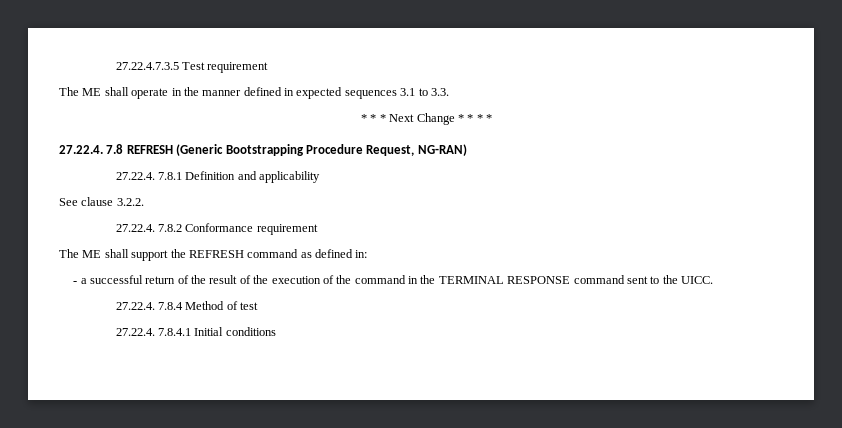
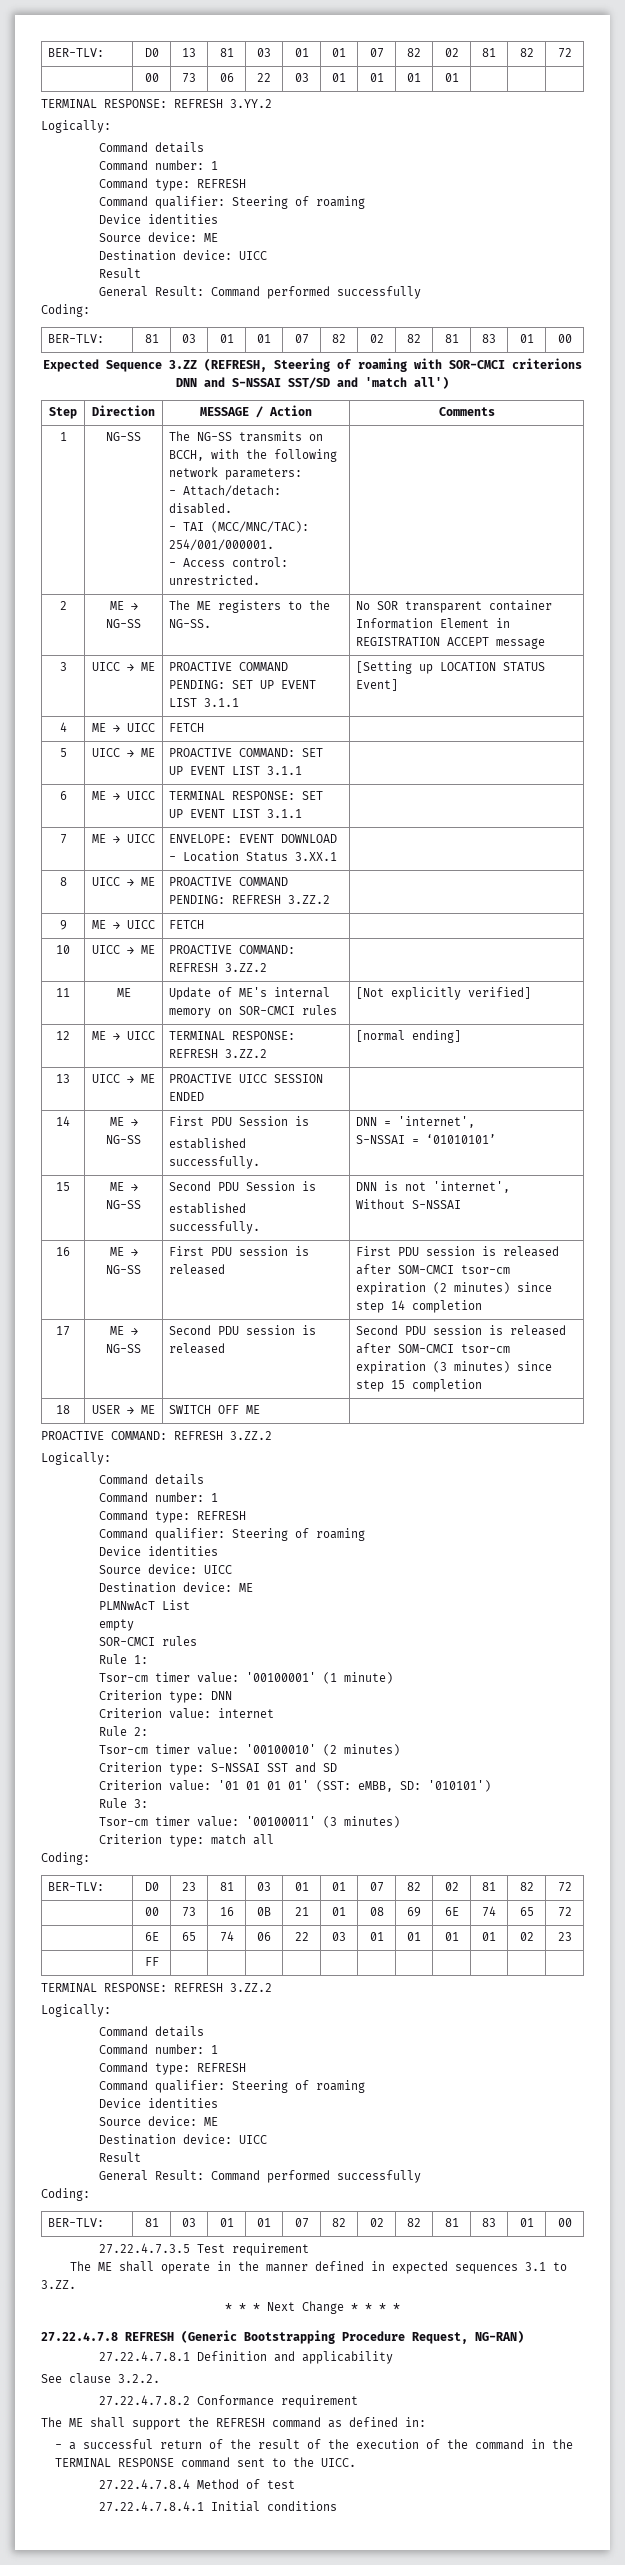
(115, 66) none -> [48,48,105,57] [144,48,159,57] [182,48,196,57] [219,48,234,57] [257,48,271,57] [294,48,309,57] [332,48,346,57] [369,48,384,58] [407,48,421,57] [444,48,459,57] [482,48,496,57] [519,48,534,57] [557,48,572,58] [144,73,159,82] [182,73,196,83] [219,73,234,82] [257,73,271,82] [294,73,309,82] [332,73,346,82] [369,73,384,82] [407,73,421,82] [444,73,459,82] [41,99,272,108] [41,120,111,133] [98,142,204,153] [98,160,218,171] [98,178,246,191] [98,196,365,209] [98,214,218,224] [98,232,218,242] [98,250,267,261] [98,268,141,278] [98,286,421,299] [41,304,90,317] [48,334,105,343] [144,334,159,343] [182,334,196,343] [219,334,234,343] [257,334,271,343] [294,334,309,344] [332,334,346,343] [369,334,384,343] [407,334,421,343] [444,334,459,343] [482,334,496,343] [519,334,534,343] [557,334,572,343] [43,358,582,372] [176,376,449,389] [49,407,77,419] [92,405,155,416] [200,405,312,418] [438,407,495,416] [59,432,67,441] [106,432,141,441] [169,431,324,442] [169,449,338,462] [169,467,303,480] [169,485,282,497] [169,503,233,514] [169,521,310,533] [169,539,275,551] [169,557,289,567] [169,575,261,585] [59,601,67,610] [109,601,138,611] [106,619,141,628] [169,600,331,613] [169,619,212,628] [356,600,553,613] [356,618,511,629] [356,637,546,649] [59,662,67,671] [92,662,155,672] [169,662,289,671] [169,680,317,689] [169,698,240,707] [356,661,546,674] [356,679,399,691] [59,722,67,732] [92,723,155,733] [169,723,205,732] [59,748,67,757] [92,748,155,758] [169,748,324,757] [169,766,303,775] [59,791,67,800] [92,791,155,801] [169,791,324,800] [169,809,303,818] [59,834,67,844] [92,834,155,844] [169,834,338,843] [169,851,338,862] [59,877,67,886] [92,877,155,887] [169,877,289,886] [169,895,331,904] [59,920,67,930] [92,920,155,930] [169,920,205,929] [56,945,70,954] [92,945,155,955] [169,945,296,954] [169,963,268,972] [56,988,70,997] [116,988,131,997] [169,987,331,1000] [169,1005,338,1018] [356,987,532,1000] [56,1031,70,1040] [92,1031,155,1041] [169,1031,296,1040] [169,1049,268,1058] [356,1030,462,1043] [56,1074,70,1083] [92,1074,155,1084] [169,1074,324,1083] [169,1092,205,1101] [56,1116,70,1126] [109,1117,138,1127] [106,1135,141,1144] [169,1116,310,1126] [169,1138,247,1149] [169,1156,261,1169] [356,1116,476,1128] [356,1134,497,1144] [56,1182,70,1191] [109,1182,138,1192] [106,1200,141,1209] [169,1181,317,1191] [169,1203,247,1214] [169,1221,261,1234] [356,1181,511,1193] [356,1199,462,1209] [56,1247,70,1256] [109,1247,138,1257] [106,1265,141,1274] [169,1246,310,1256] [169,1264,226,1275] [356,1246,560,1257] [356,1264,511,1275] [356,1282,553,1295] [356,1300,483,1313] [56,1326,70,1336] [109,1326,138,1336] [106,1344,141,1353] [169,1325,317,1335] [169,1343,226,1354] [356,1325,567,1336] [356,1343,511,1354] [356,1361,553,1374] [356,1379,483,1392] [56,1405,70,1414] [92,1405,155,1415] [169,1405,261,1414] [41,1431,272,1440] [41,1452,111,1465] [98,1474,204,1485] [98,1492,218,1503] [98,1510,246,1523] [98,1528,365,1541] [98,1546,218,1556] [98,1564,232,1574] [98,1582,253,1593] [98,1600,190,1610] [98,1619,134,1631] [98,1636,197,1646] [98,1654,148,1664] [98,1672,393,1684] [98,1690,232,1703] [98,1708,274,1719] [98,1726,148,1736] [98,1744,400,1756] [98,1762,337,1775] [98,1780,491,1792] [98,1798,148,1808] [98,1816,400,1828] [98,1834,274,1847] [41,1852,90,1865] [48,1882,105,1891] [144,1882,159,1891] [182,1882,196,1891] [219,1882,234,1891] [257,1882,271,1891] [294,1882,309,1891] [332,1882,346,1891] [369,1882,384,1892] [407,1882,421,1891] [444,1882,459,1891] [482,1882,496,1891] [519,1882,534,1891] [557,1882,572,1892] [144,1907,159,1916] [182,1907,196,1917] [219,1907,234,1916] [257,1907,271,1916] [294,1907,309,1916] [332,1907,346,1916] [369,1907,384,1916] [407,1907,421,1917] [444,1907,459,1916] [482,1906,496,1917] [519,1907,534,1916] [557,1907,572,1917] [144,1932,159,1941] [182,1932,196,1941] [219,1931,234,1942] [257,1932,271,1941] [294,1932,309,1941] [332,1932,346,1941] [369,1932,384,1941] [407,1932,421,1941] [444,1932,459,1941] [482,1932,496,1941] [519,1932,534,1941] [557,1932,572,1941] [144,1957,159,1966] [41,1983,272,1992] [41,2004,111,2017] [98,2026,204,2037] [98,2044,218,2055] [98,2062,246,2075] [98,2080,365,2093] [98,2098,218,2108] [98,2116,218,2126] [98,2134,267,2145] [98,2152,141,2162] [98,2170,421,2183] [41,2188,90,2201] [48,2218,105,2227] [144,2218,159,2227] [182,2218,196,2227] [219,2218,234,2227] [257,2218,271,2227] [294,2218,309,2228] [332,2218,346,2227] [369,2218,384,2227] [407,2218,421,2227] [444,2218,459,2227] [482,2218,496,2227] [519,2218,534,2227] [557,2218,572,2227] BER-TLV: | D0 | 13 | 81 | 03 | 01 | 01 | 07 | 82 | 02 | 81 | 82 | 72 // | 00 | 73 | 06 | 22 | 03 | 01 | 01 | 01 | 01 | | | // TERMINAL RESPONSE: REFRESH 3.YY.2 // Logically: // Command details // Command number: 1 // Command type: REFRESH // Command qualifier: Steering of roaming // Device identities // Source device: ME // Destination device: UICC // Result // General Result: Command performed successfully // Coding: // BER-TLV: | 81 | 03 | 01 | 01 | 07 | 82 | 02 | 82 | 81 | 83 | 01 | 00 // Expected Sequence 3.ZZ (REFRESH, Steering of roaming with SOR-CMCI criterions DNN and S-NSSAI SST/SD and 'match all') // Step | Direction | MESSAGE / Action | Comments // 1 | NG-SS | The NG-SS transmits on BCCH, with the following network parameters: // - Attach/detach: disabled. // - TAI (MCC/MNC/TAC): 254/001/000001. // - Access control: unrestricted. | // 2 | ME → NG-SS | The ME registers to the NG-SS. | No SOR transparent container Information Element in REGISTRATION ACCEPT message // 3 | UICC → ME | PROACTIVE COMMAND PENDING: SET UP EVENT LIST 3.1.1 | [Setting up LOCATION STATUS Event] // 4 | ME → UICC | FETCH | // 5 | UICC → ME | PROACTIVE COMMAND: SET UP EVENT LIST 3.1.1 | // 6 | ME → UICC | TERMINAL RESPONSE: SET UP EVENT LIST 3.1.1 | // 7 | ME → UICC | ENVELOPE: EVENT DOWNLOAD - Location Status 3.XX.1 | // 8 | UICC → ME | PROACTIVE COMMAND PENDING: REFRESH 3.ZZ.2 | // 9 | ME → UICC | FETCH | // 10 | UICC → ME | PROACTIVE COMMAND: REFRESH 3.ZZ.2 | // 11 | ME | Update of ME's internal memory on SOR-CMCI rules | [Not explicitly verified] // 12 | ME → UICC | TERMINAL RESPONSE: REFRESH 3.ZZ.2 | [normal ending] // 13 | UICC → ME | PROACTIVE UICC SESSION ENDED | // 14 | ME → NG-SS | First PDU Session is // established successfully. | DNN = 'internet', // S-NSSAI = ‘01010101’ // 15 | ME → NG-SS | Second PDU Session is // established successfully. | DNN is not 'internet', // Without S-NSSAI // 16 | ME → NG-SS | First PDU session is released | First PDU session is released after SOM-CMCI tsor-cm expiration (2 minutes) since step 14 completion // 17 | ME → NG-SS | Second PDU session is released | Second PDU session is released after SOM-CMCI tsor-cm expiration (3 minutes) since step 15 completion // 18 | USER → ME | SWITCH OFF ME | // PROACTIVE COMMAND: REFRESH 3.ZZ.2 // Logically: // Command details // Command number: 1 // Command type: REFRESH // Command qualifier: Steering of roaming // Device identities // Source device: UICC // Destination device: ME // PLMNwAcT List // empty // SOR-CMCI rules // Rule 1: // Tsor-cm timer value: '00100001' (1 minute) // Criterion type: DNN // Criterion value: internet // Rule 2: // Tsor-cm timer value: '00100010' (2 minutes) // Criterion type: S-NSSAI SST and SD // Criterion value: '01 01 01 01' (SST: eMBB, SD: '010101') // Rule 3: // Tsor-cm timer value: '00100011' (3 minutes) // Criterion type: match all // Coding: // BER-TLV: | D0 | 23 | 81 | 03 | 01 | 01 | 07 | 82 | 02 | 81 | 82 | 72 // | 00 | 73 | 16 | 0B | 21 | 01 | 08 | 69 | 6E | 74 | 65 | 72 // | 6E | 65 | 74 | 06 | 22 | 03 | 01 | 01 | 01 | 01 | 02 | 23 // | FF | | | | | | | | | | | // TERMINAL RESPONSE: REFRESH 3.ZZ.2 // Logically: // Command details // Command number: 1 // Command type: REFRESH // Command qualifier: Steering of roaming // Device identities // Source device: ME // Destination device: UICC // Result // General Result: Command performed successfully // Coding: // BER-TLV: | 81 | 03 | 01 | 01 | 07 | 82 | 02 | 82 | 81 | 83 | 01 | 00 //
[430,88,449,96] 3.3. -> [41,2280,76,2289] 3.ZZ.
[59,144,124,154] 27.22.4. 7.8 -> [41,2332,118,2341] 27.22.4.7.8
[115,172,182,180] 27.22.4. 7.8.1 -> [98,2351,190,2362] 27.22.4.7.8.1
[115,224,182,232] 27.22.4. 7.8.2 -> [98,2395,190,2406] 27.22.4.7.8.2
[115,302,183,310] 27.22.4. 7.8.4 -> [98,2479,190,2490] 27.22.4.7.8.4
[115,328,191,336] 27.22.4. 7.8.4.1 -> [98,2501,204,2512] 27.22.4.7.8.4.1

